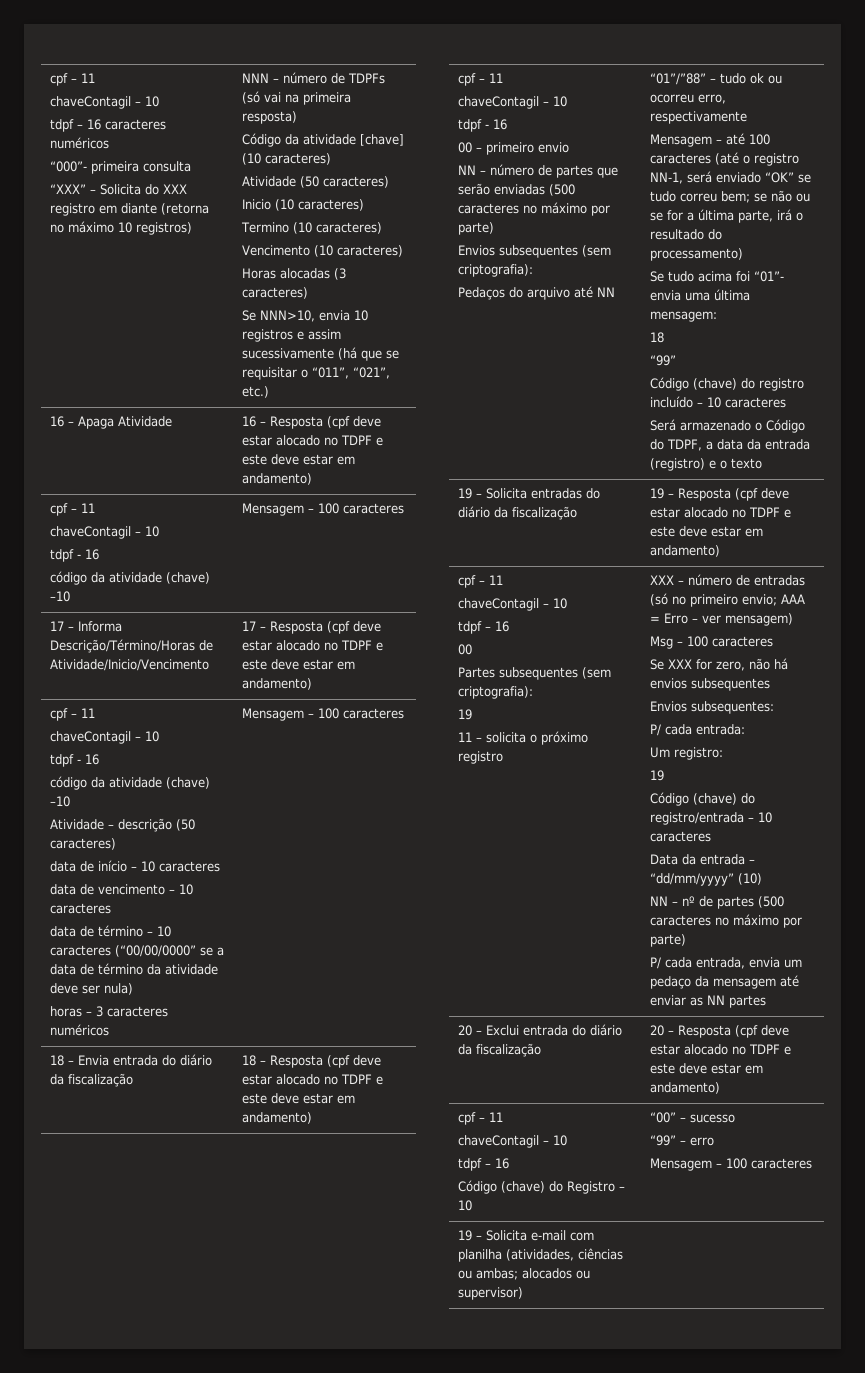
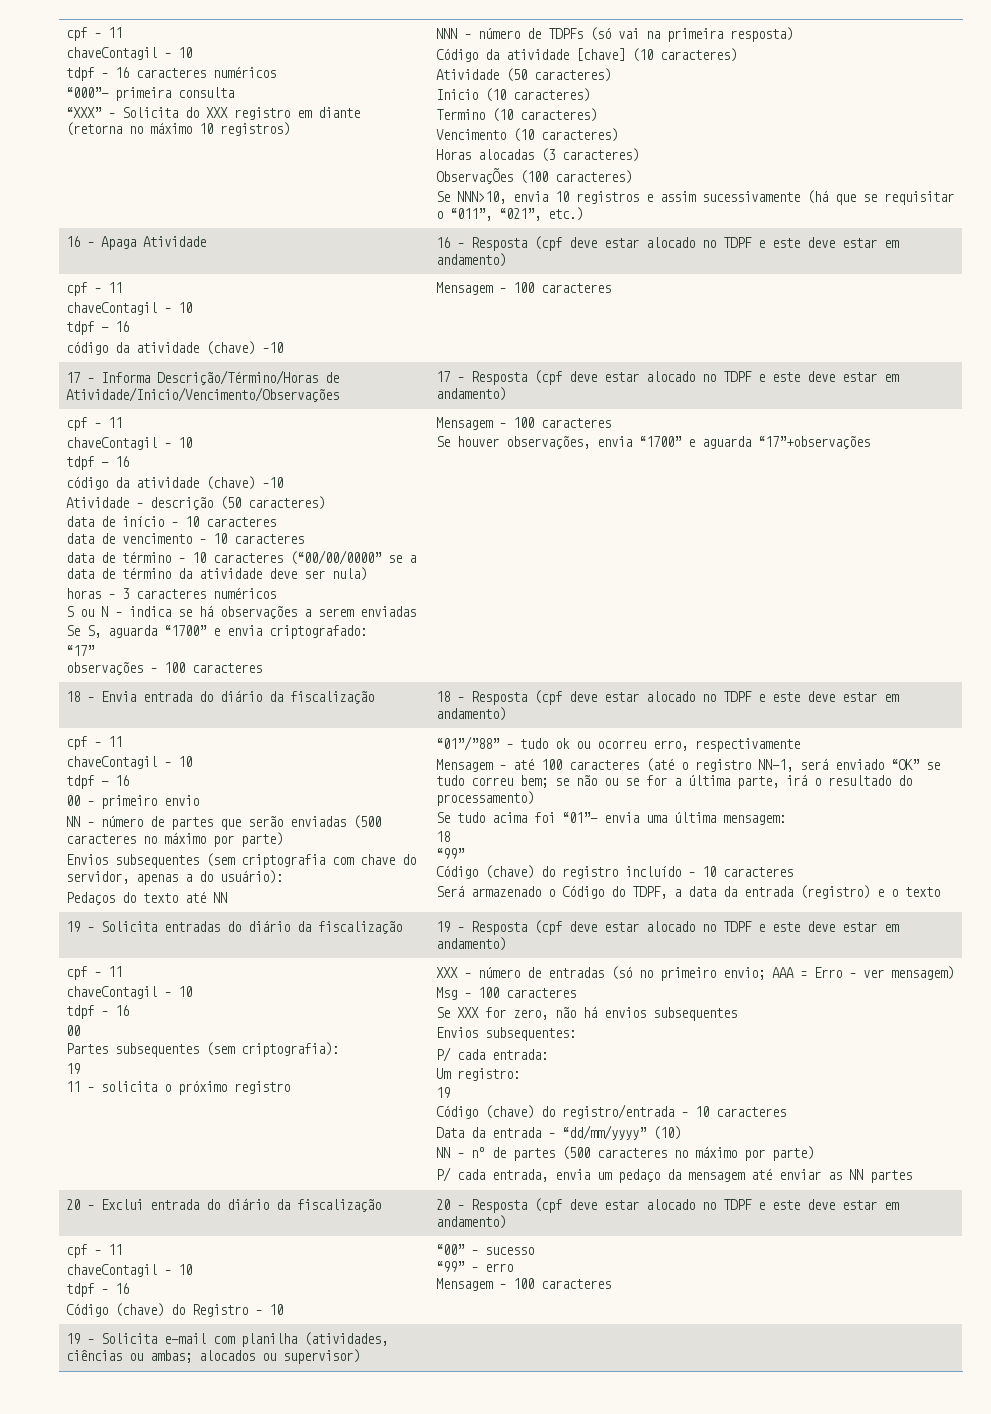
(309, 293) none -> [436,168,633,184] // ObservaçÕes (100 caracteres)
[50,659,210,671] Atividade/Inicio/Vencimento -> [66,387,340,402] Atividade/Inicio/Vencimento/Observações
[242,708,405,721] | Mensagem – 100 caracteres -> [66,605,417,619] [66,625,368,639] [66,645,96,656] [66,662,263,675] [436,417,612,430] [436,436,871,449] // S ou N – indica se há observações a serem enviadas // Se S, aguarda “1700” e envia criptografado: // “17” // observações – 100 caracteres | Mensagem – 100 caracteres // Se houver observações, envia “1700” e aguarda “17”+observações
[458,264,534,277] criptografia): -> [241,854,417,868] [66,870,284,885] criptografia com chave do servidor, apenas a do usuário):
[527,287,571,300] arquivo -> [143,893,179,903] texto

